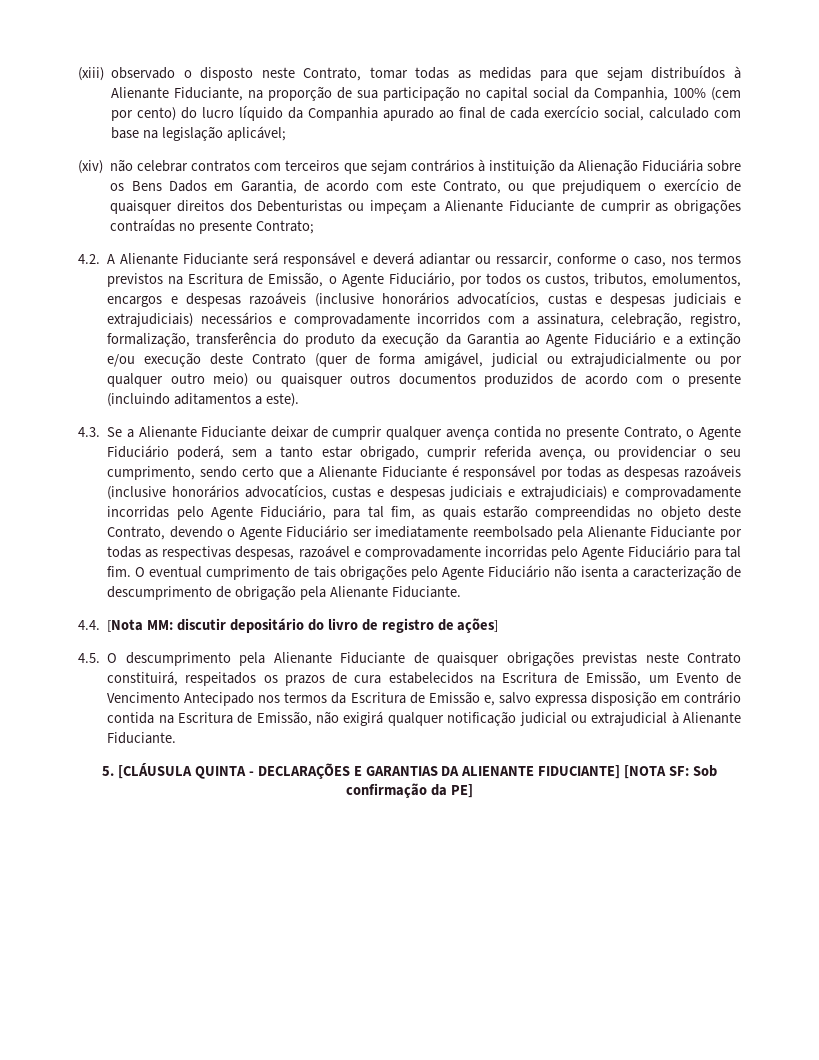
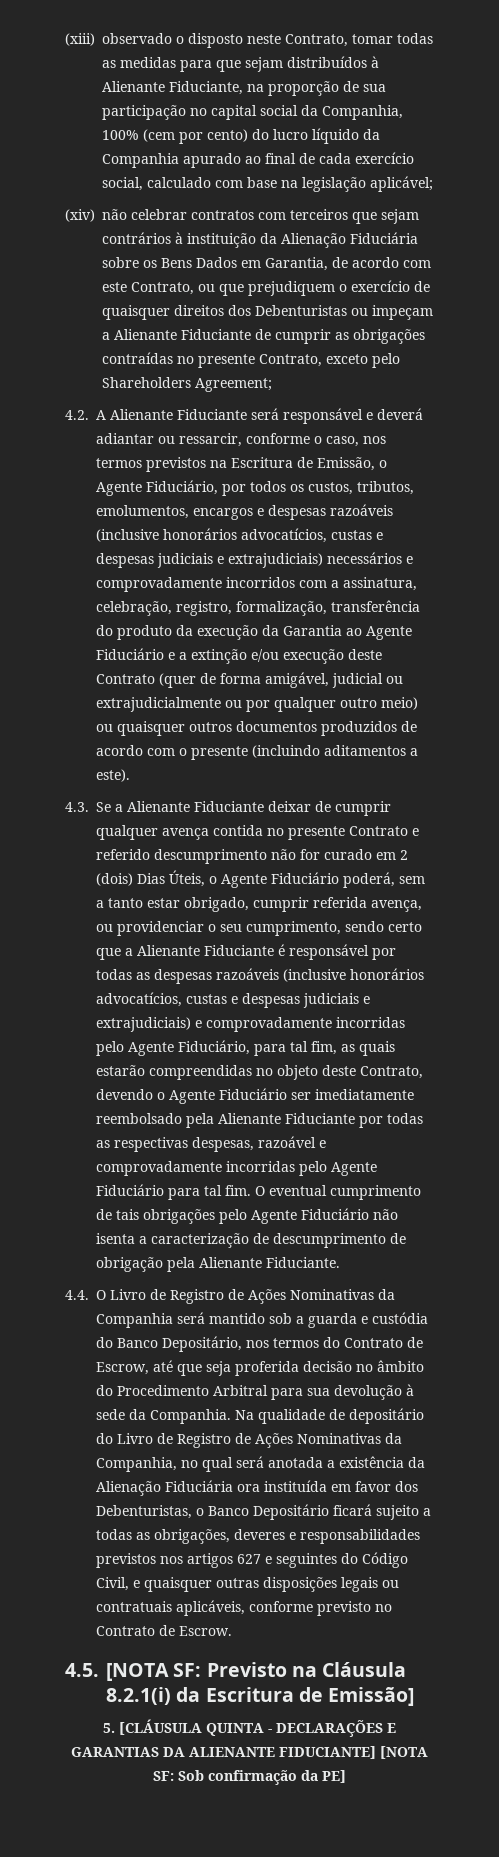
[255,220,314,234] Contrato; -> [259,353,400,368] [102,377,272,392] Contrato, exceto pelo Shareholders Agreement;
[623,426,682,440] Contrato, -> [349,826,419,836] [96,849,408,864] [96,870,205,887] Contrato e referido descumprimento não for curado em 2 (dois) Dias Úteis,
[107,618,499,633] [78,651,742,666] [107,671,741,686] [107,691,741,706] [107,711,742,726] [107,732,177,744] [Nota MM: discutir depositário do livro de registro de ações] // 4.5. O descumprimento pela Alienante Fiduciante de quaisquer obrigações previstas neste Contrato constituirá, respeitados os prazos de cura estabelecidos na Escritura de Emissão, um Evento de Vencimento Antecipado nos termos da Escritura de Emissão e, salvo expressa disposição em contrário contida na Escritura de Emissão, não exigirá qualquer notificação judicial ou extrajudicial à Alienante Fiduciante. -> [96,1289,395,1304] [96,1312,428,1328] [96,1336,423,1352] [96,1360,424,1376] [96,1384,414,1400] [96,1408,424,1424] [96,1433,402,1448] [96,1456,425,1472] [96,1480,418,1496] [96,1504,431,1520] [96,1529,420,1544] [96,1552,408,1568] [96,1577,399,1592] [96,1600,392,1616] [96,1625,232,1636] [65,1662,407,1681] [106,1687,415,1706] O Livro de Registro de Ações Nominativas da Companhia será mantido sob a guarda e custódia do Banco Depositário, nos termos do Contrato de Escrow, até que seja proferida decisão no âmbito do Procedimento Arbitral para sua devolução à sede da Companhia. Na qualidade de depositário do Livro de Registro de Ações Nominativas da Companhia, no qual será anotada a existência da Alienação Fiduciária ora instituída em favor dos Debenturistas, o Banco Depositário ficará sujeito a todas as obrigações, deveres e responsabilidades previstos nos artigos 627 e seguintes do Código Civil, e quaisquer outras disposições legais ou contratuais aplicáveis, conforme previsto no Contrato de Escrow. // 4.5. [NOTA SF: Previsto na Cláusula 8.2.1(i) da Escritura de Emissão]

